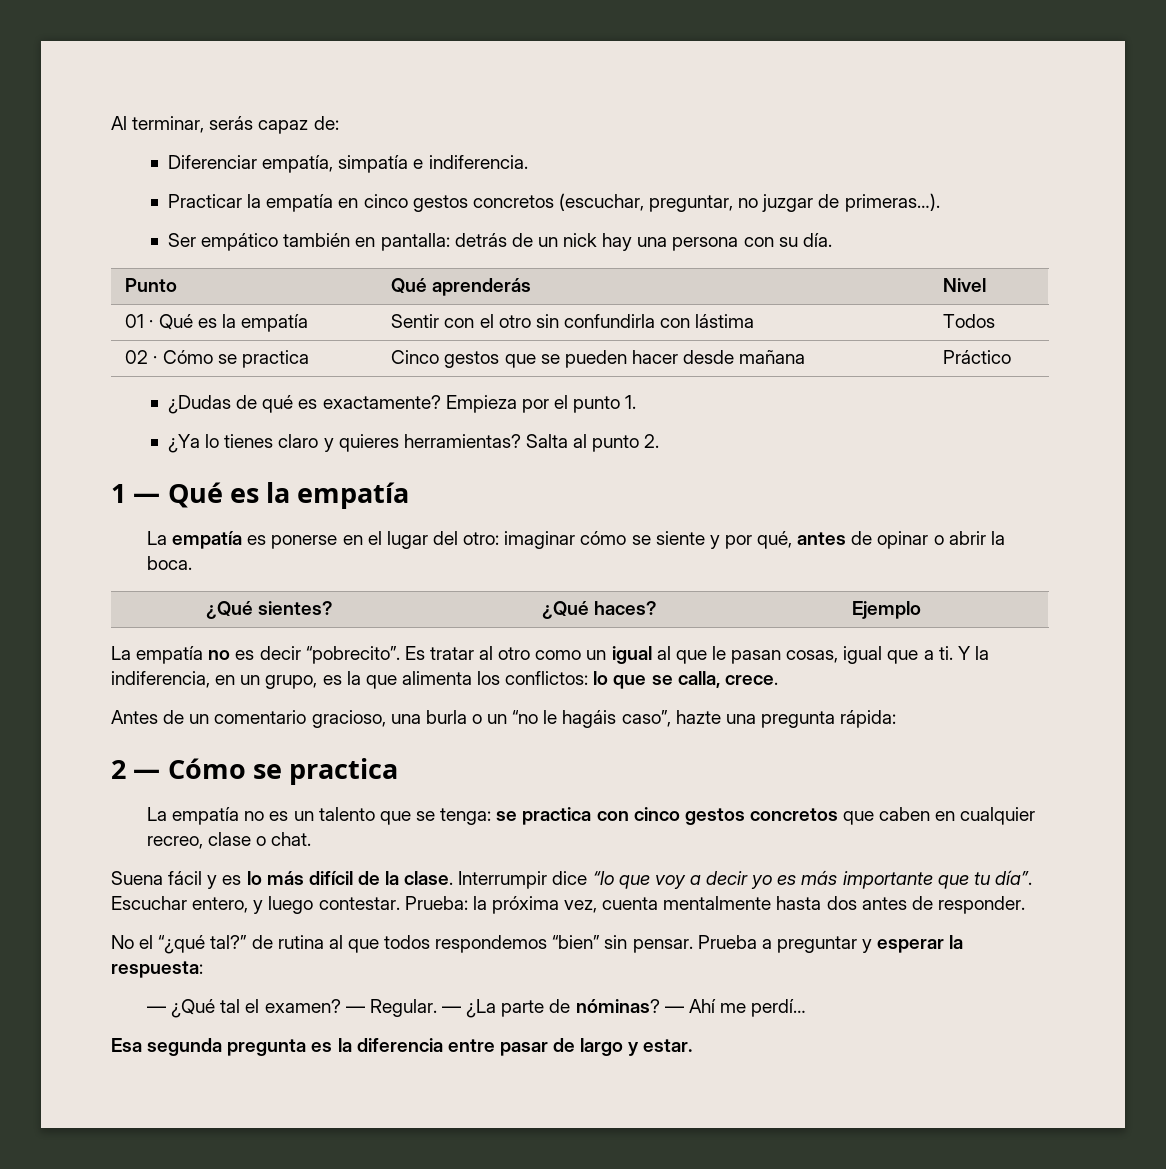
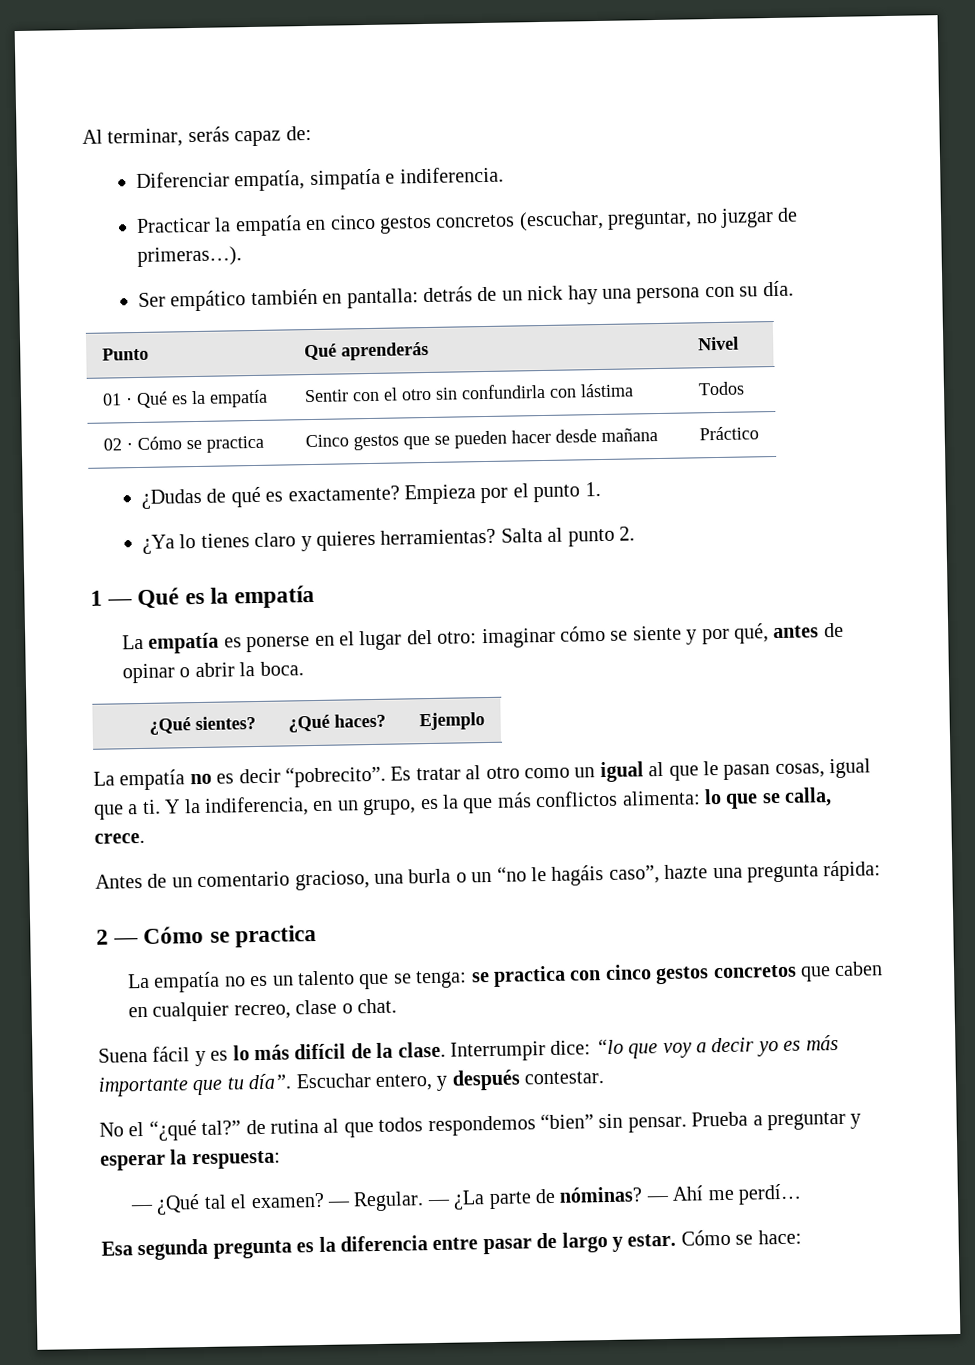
[401,671,589,685] alimenta los conflictos: -> [496,790,701,808] más conflictos alimenta:
[552,871,588,885] dice -> [550,1040,592,1055] dice:
[268,896,314,914] luego -> [451,1069,521,1091] después
[404,896,1025,914] Prueba: la próxima vez, cuenta mentalmente hasta dos antes de responder. -> (605, 1078) none
(693, 1045) none -> [680,1229,802,1246] Cómo se hace:

